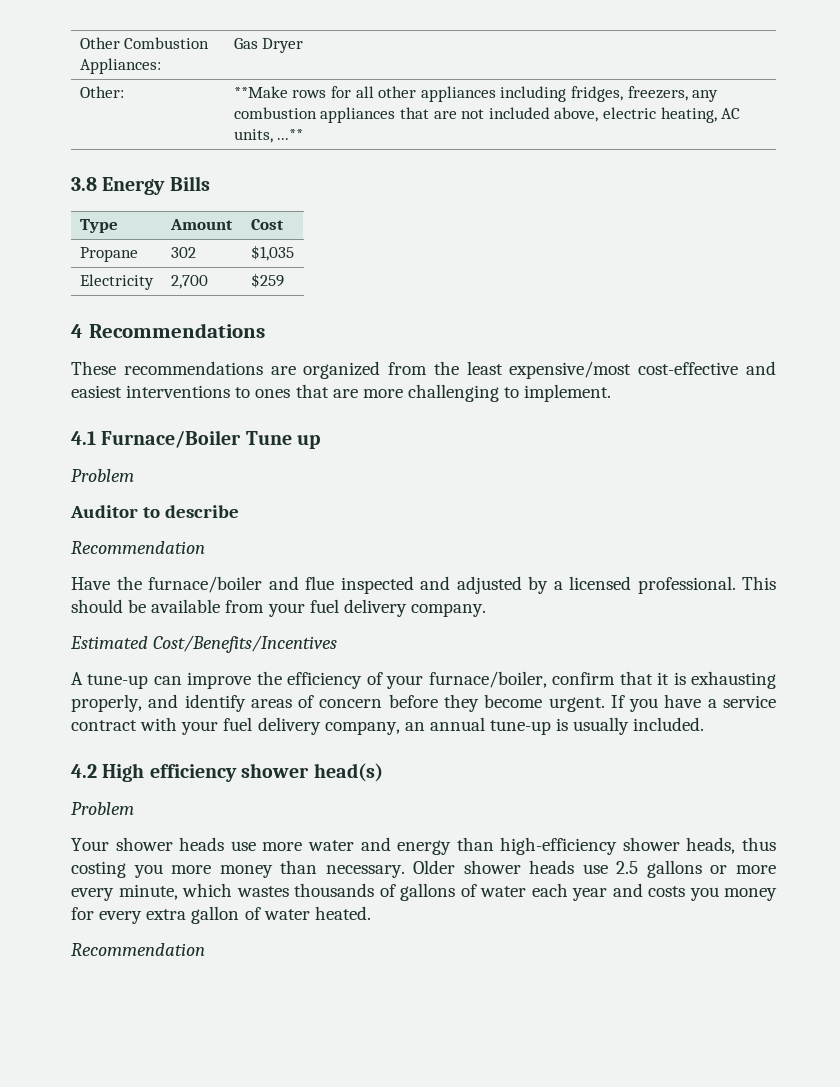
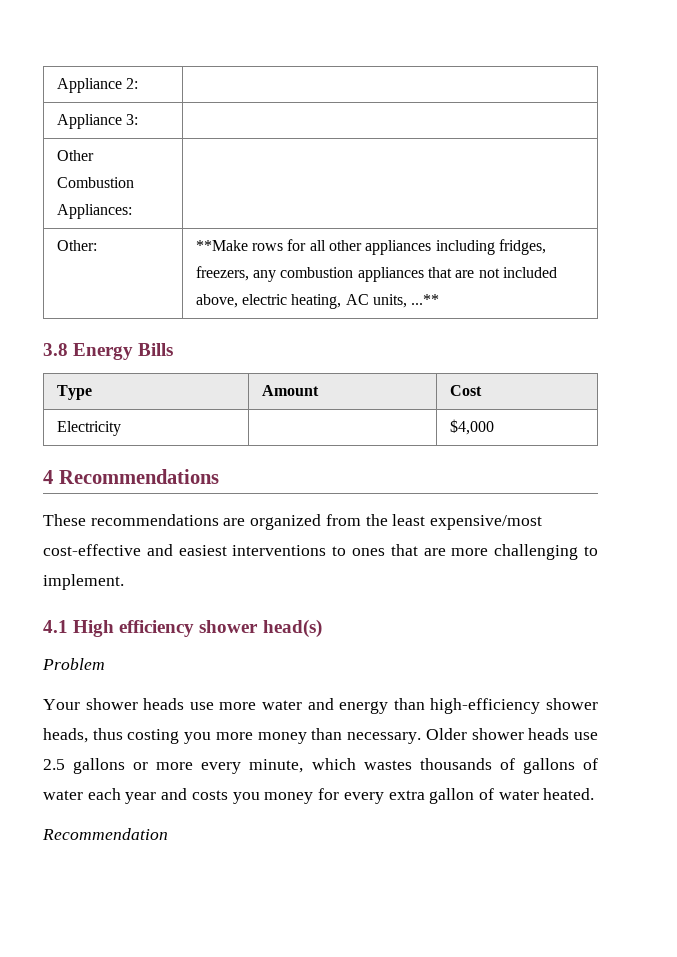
(79, 43) none -> [56,78,139,93] [56,114,139,129] Appliance 2: | // Appliance 3: | //
[233,38,304,53] Gas Dryer -> (132, 211) none
[79,247,138,262] [170,247,196,258] [250,245,294,261] // Propane | 302 | $1,035 -> (482, 390) none
[170,275,208,289] [250,273,284,288] 2,700 | $259 -> [449,419,494,435] | $4,000
[101,430,321,449] [71,469,134,482] [70,505,240,518] [71,541,205,554] [71,576,776,594] [71,599,486,617] [70,635,338,653] [71,671,776,689] [71,694,777,712] [71,717,705,735] [71,764,97,778] Furnace/Boiler Tune up // Problem // Auditor to describe // Recommendation // Have the furnace/boiler and flue inspected and adjusted by a licensed professional. This should be available from your fuel delivery company. // Estimated Cost/Benefits/Incentives // A tune-up can improve the efficiency of your furnace/boiler, confirm that it is exhausting properly, and identify areas of concern before they become urgent. If you have a service contract with your fuel delivery company, an annual tune-up is usually included. // 4.2 -> (68, 626) none

